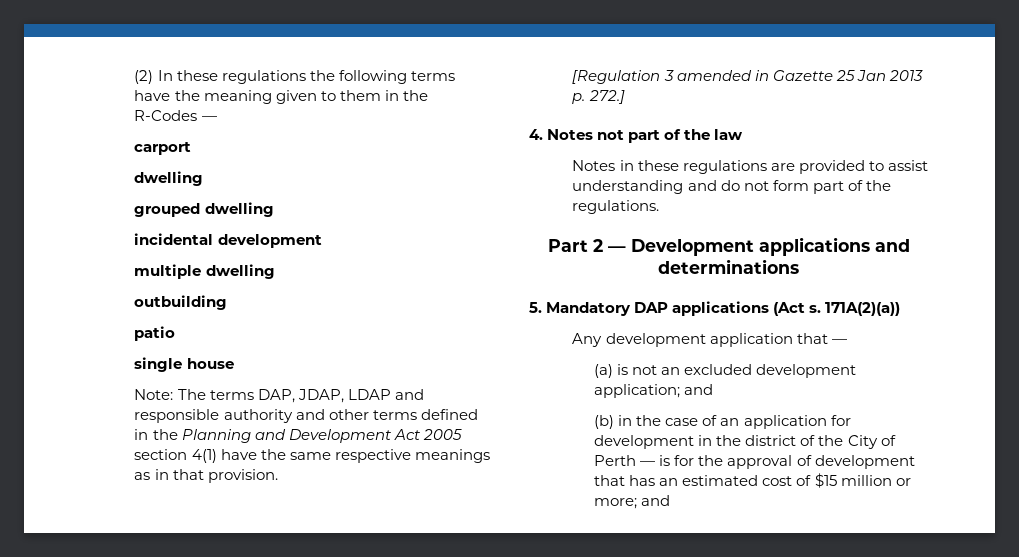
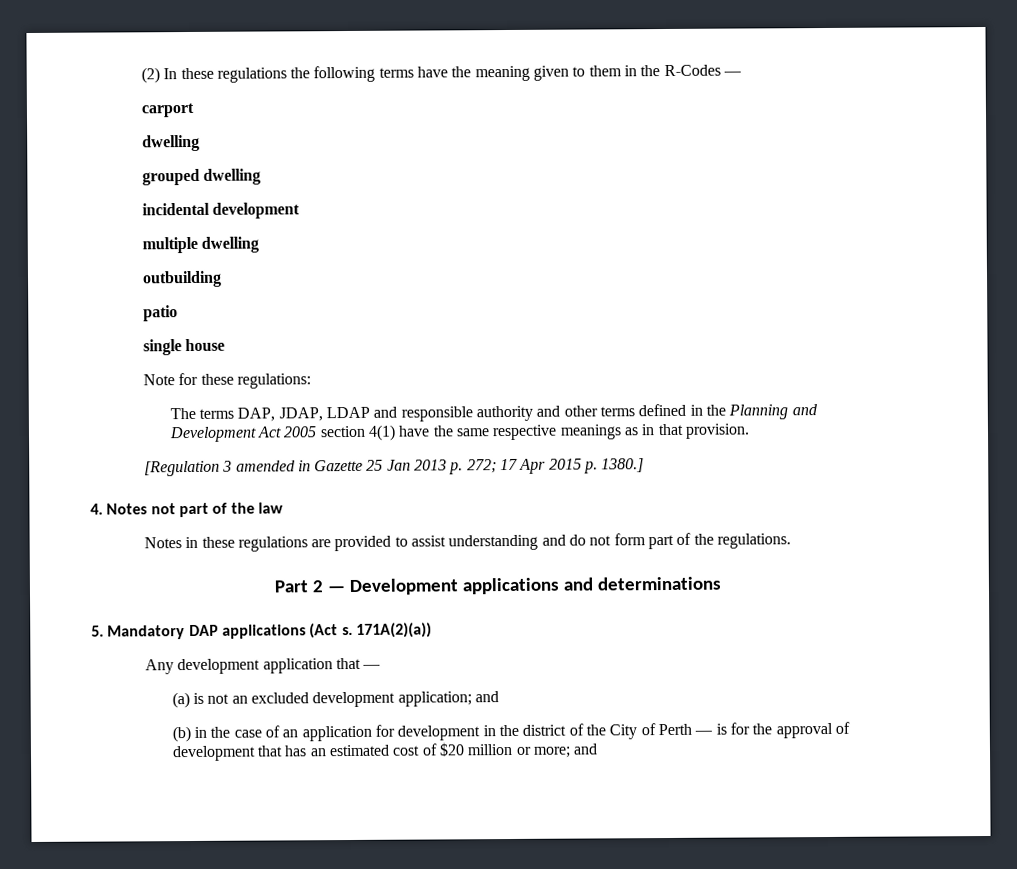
[134,389,174,400] Note: -> [142,372,311,389] Note for these regulations: //
[588,90,625,104] 272.] -> [466,458,645,474] 272; 17 Apr 2015 p. 1380.]
[814,473,837,488] $15 -> [439,742,466,757] $20

